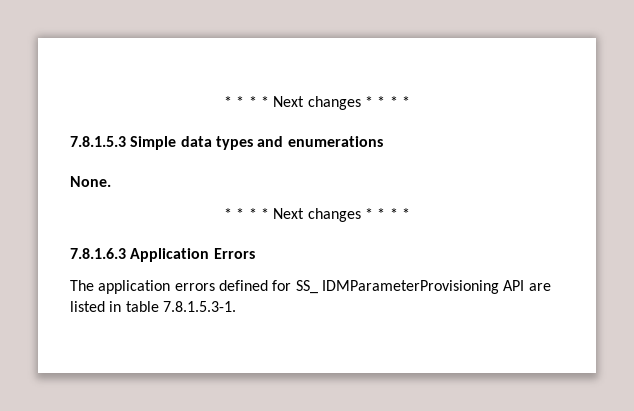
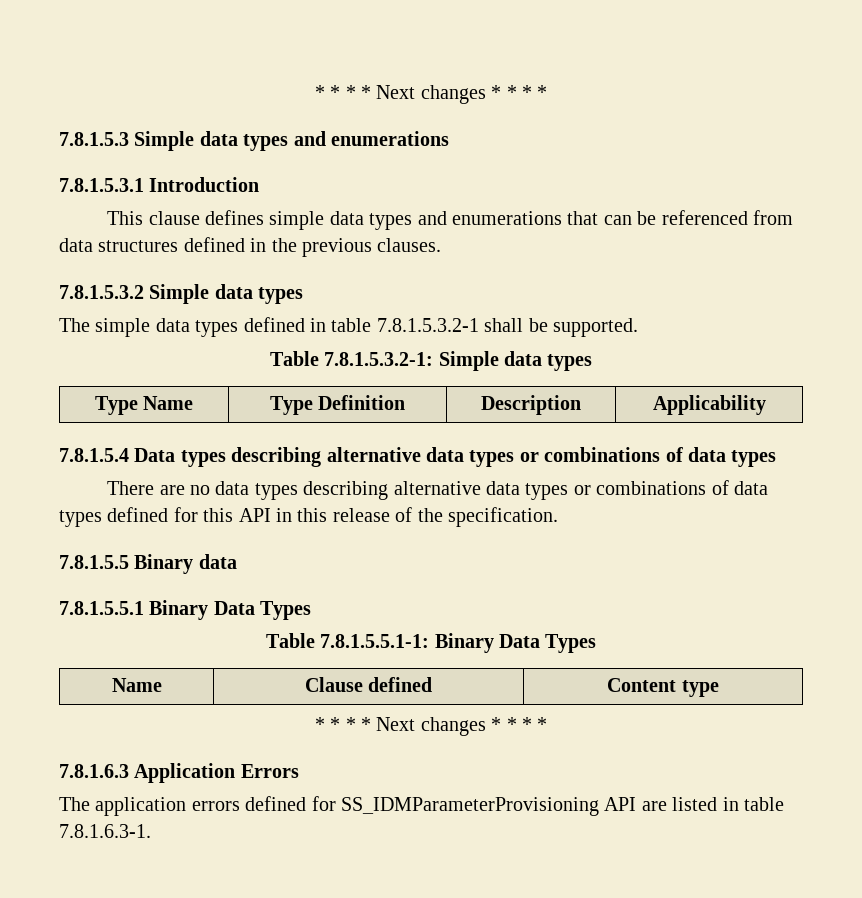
[70,176,111,187] None. -> [59,177,260,192] [107,210,793,230] [59,237,442,257] [59,284,304,304] [59,317,638,337] [269,351,593,371] [94,396,194,415] [269,395,406,415] [481,395,581,415] [652,395,766,415] [59,447,777,467] [107,480,768,500] [59,507,558,527] [59,554,237,574] [59,600,312,620] [265,633,597,653] [111,678,162,692] [304,677,433,692] [607,678,719,697] 7.8.1.5.3.1 Introduction // This clause defines simple data types and enumerations that can be referenced from data structures defined in the previous clauses. // 7.8.1.5.3.2 Simple data types // The simple data types defined in table 7.8.1.5.3.2-1 shall be supported. // Table 7.8.1.5.3.2-1: Simple data types // Type Name | Type Definition | Description | Applicability // 7.8.1.5.4 Data types describing alternative data types or combinations of data types // There are no data types describing alternative data types or combinations of data types defined for this API in this release of the specification. // 7.8.1.5.5 Binary data // 7.8.1.5.5.1 Binary Data Types // Table 7.8.1.5.5.1-1: Binary Data Types // Name | Clause defined | Content type
[295,280,499,294] SS_ IDMParameterProvisioning -> [341,797,599,816] SS_IDMParameterProvisioning
[162,301,236,312] 7.8.1.5.3-1. -> [59,824,151,838] 7.8.1.6.3-1.

